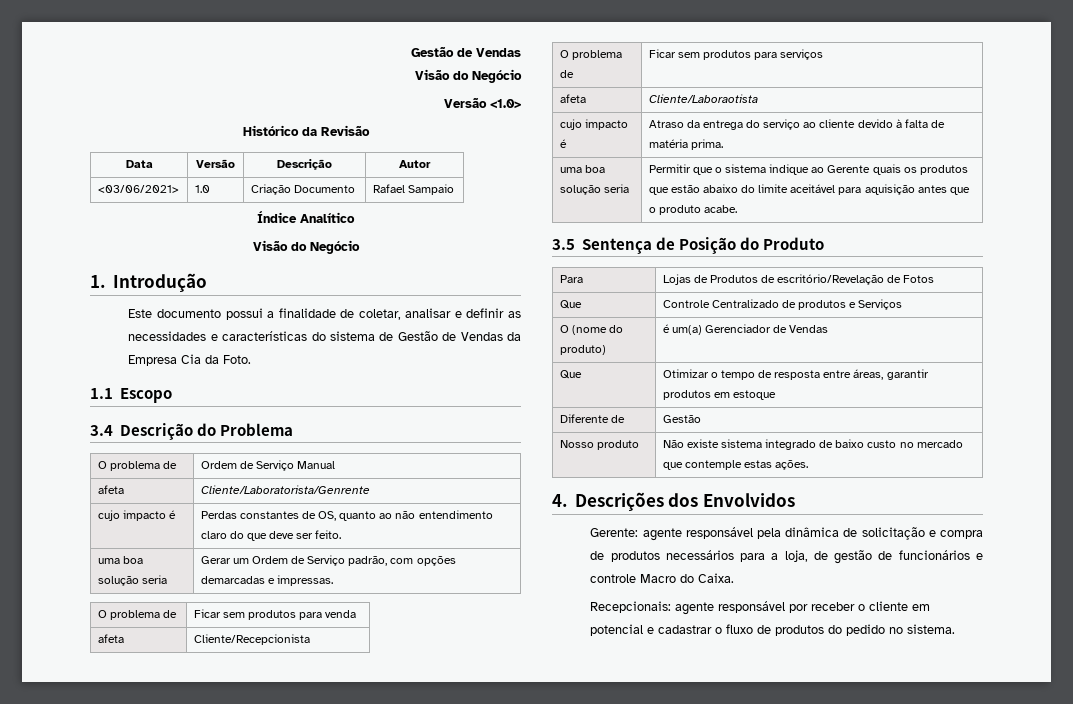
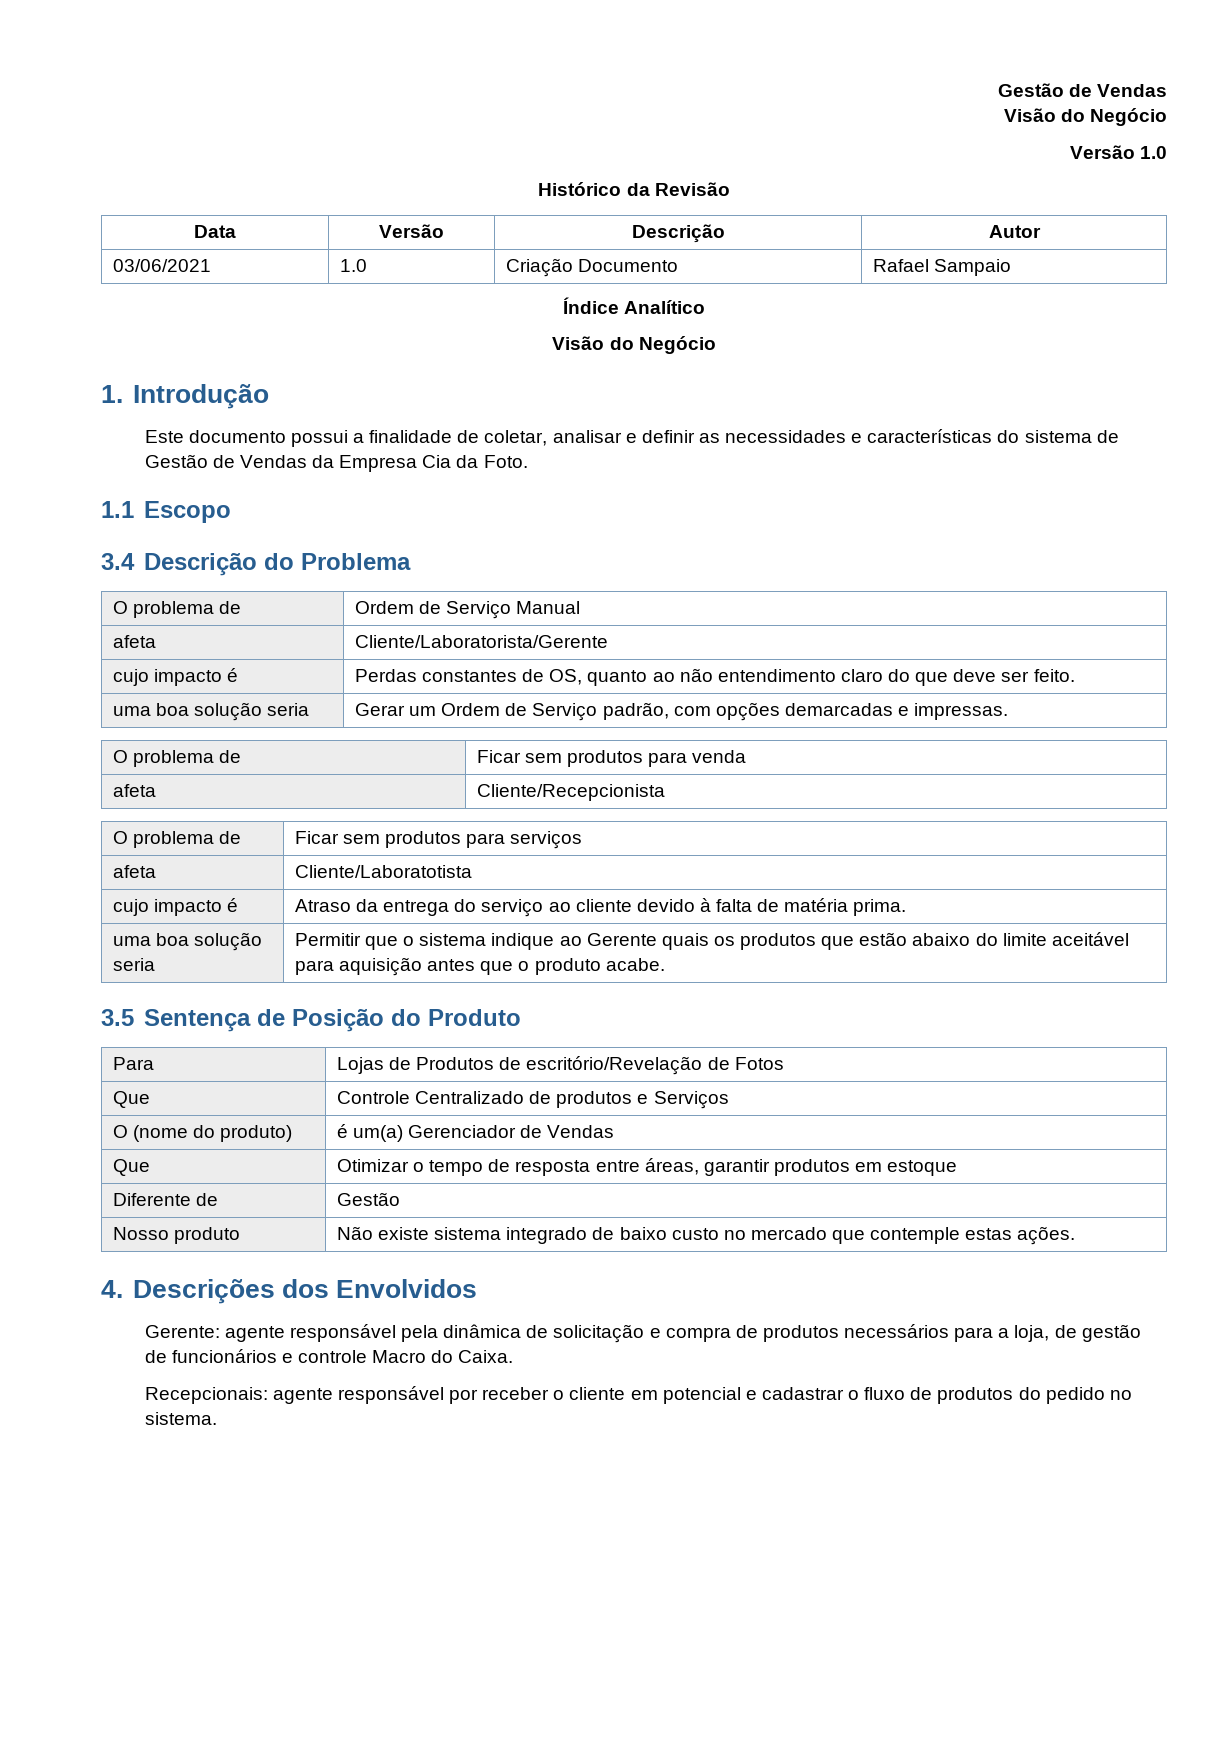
[490,99,521,109] <1.0> -> [1140,146,1167,159] 1.0
[97,185,179,193] <03/06/2021> -> [112,259,211,272] 03/06/2021
[200,485,370,494] Cliente/Laboratorista/Genrente -> [354,635,608,648] Cliente/Laboratorista/Gerente
[648,94,758,103] Cliente/Laboraotista -> [294,865,472,878] Cliente/Laboratotista

